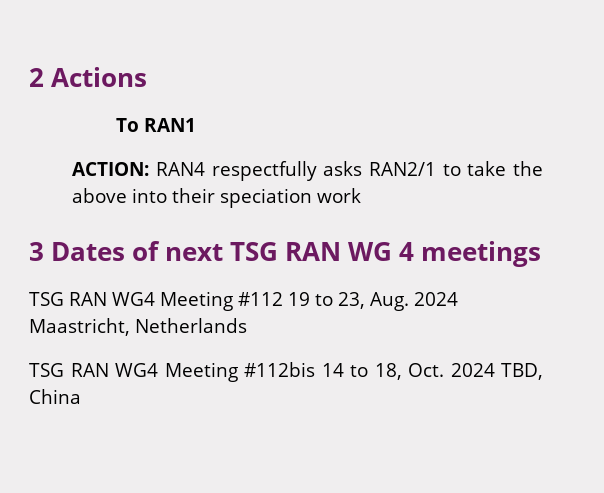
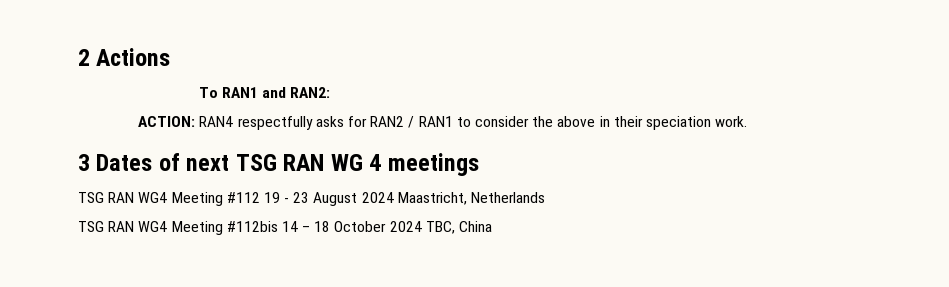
(196, 125) none -> [261,87,331,98] and RAN2:
[369,161,507,176] RAN2/1 to take -> [348,116,529,128] for RAN2 / RAN1 to consider
[132,188,168,203] into -> [599,116,610,127] in
[317,188,362,203] work -> [715,116,748,127] work.
[315,292,409,311] to 23, Aug. -> [284,192,358,206] - 23 August
[350,363,544,380] to 18, Oct. 2024 TBD, -> [302,221,455,234] – 18 October 2024 TBC,

